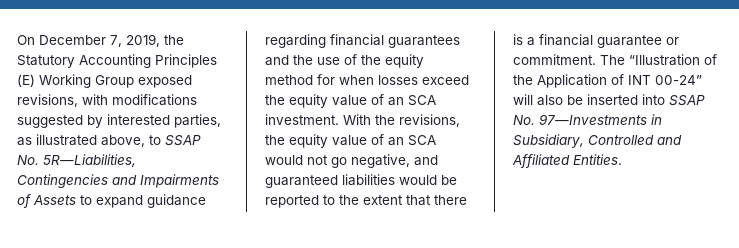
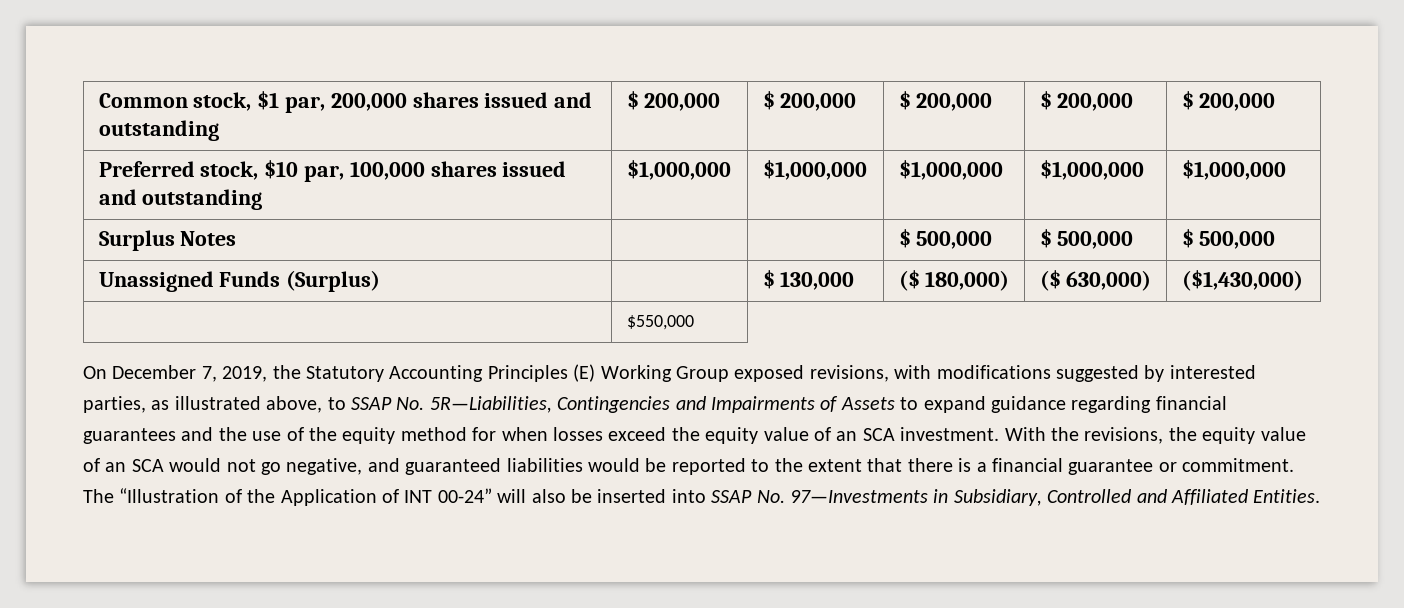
(17, 40) none -> [98,91,593,113] [98,120,219,141] [626,91,721,111] [762,91,857,111] [898,91,993,111] [1039,91,1134,111] [1181,91,1276,111] [98,160,567,182] [98,189,263,210] [626,160,731,180] [762,160,867,180] [898,160,1003,180] [1039,160,1144,180] [1181,160,1286,180] [98,230,237,251] [898,229,993,249] [1039,229,1134,249] [1181,229,1276,249] [98,270,381,292] [762,270,855,290] [898,270,1010,291] [1039,270,1152,291] [1181,270,1303,291] [626,315,694,330] Common stock, $1 par, 200,000 shares issued and outstanding | $ 200,000 | $ 200,000 | $ 200,000 | $ 200,000 | $ 200,000 // Preferred stock, $10 par, 100,000 shares issued and outstanding | $1,000,000 | $1,000,000 | $1,000,000 | $1,000,000 | $1,000,000 // Surplus Notes | | | $ 500,000 | $ 500,000 | $ 500,000 // Unassigned Funds (Surplus) | | $ 130,000 | ($ 180,000) | ($ 630,000) | ($1,430,000) // | $550,000 //

